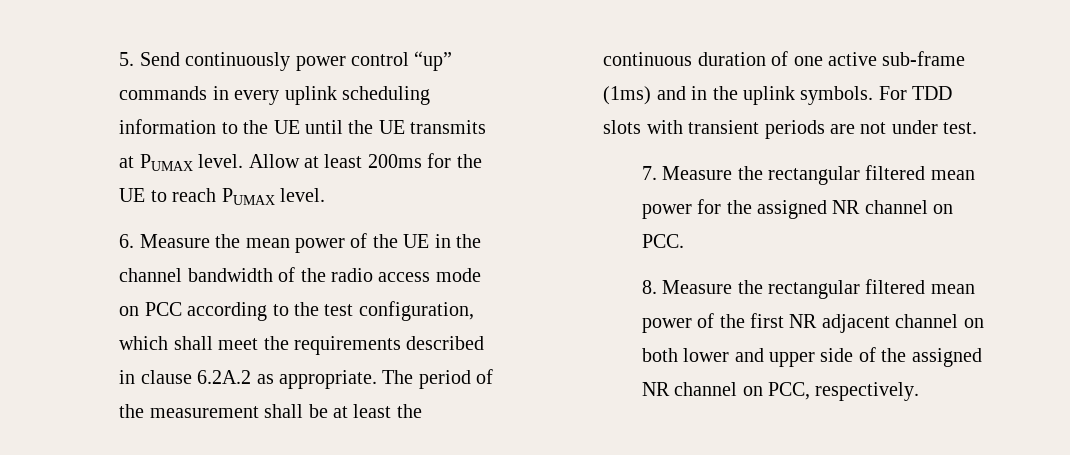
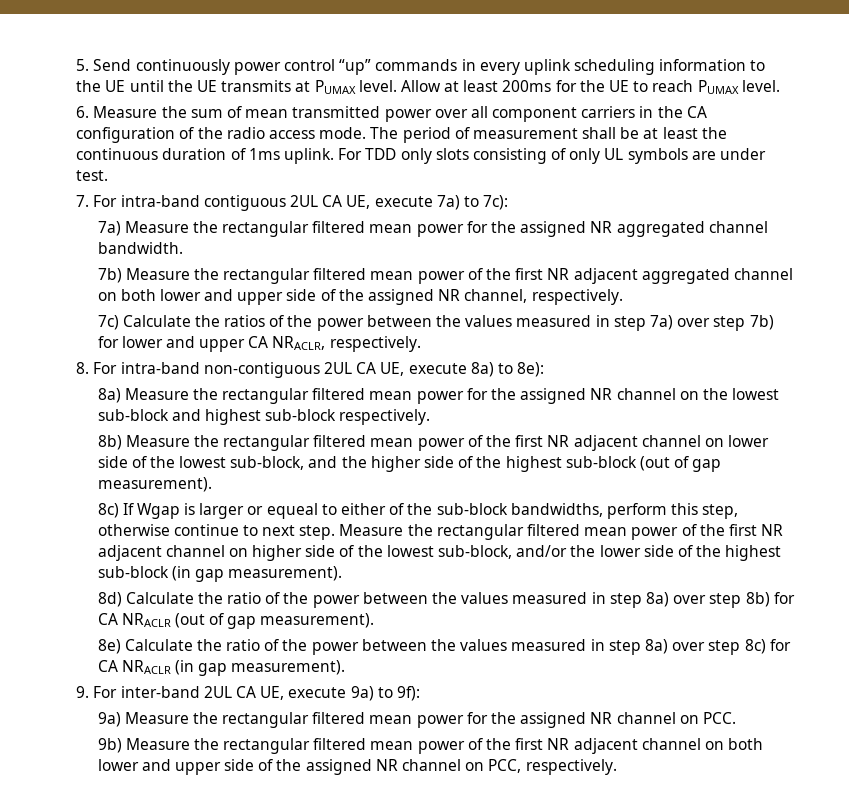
[245,233,481,253] [119,267,481,282] [119,301,474,321] [119,336,485,355] [119,370,377,389] mean power of the UE in the channel bandwidth of the radio access mode on PCC according to the test configuration, which shall meet the requirements described in clause 6.2A.2 as appropriate. -> [190,106,707,122] [76,127,367,143] sum of mean transmitted power over all component carriers in the CA configuration of the radio access mode.
[119,404,145,418] the -> (470, 133) none
[793,51,966,66] [603,86,953,105] [603,120,978,139] [641,166,657,180] one active sub-frame (1ms) and in the uplink symbols. For TDD slots with transient periods are not under test. // 7. -> [248,148,767,164] [76,170,109,181] [76,195,509,211] [97,221,768,237] [97,242,183,254] [97,268,793,284] [97,289,623,305] [97,315,774,331] [97,336,421,352] [76,362,545,378] [97,388,780,404] [97,409,431,425] [97,435,770,451] [97,456,722,472] [97,477,212,492] [97,503,739,519] [97,524,784,540] [97,545,782,561] [97,566,343,582] [97,592,795,608] [97,613,375,629] [97,639,791,655] [97,660,346,676] [76,686,420,701] [97,712,121,727] 1ms uplink. For TDD only slots consisting of only UL symbols are under test. // 7. For intra-band contiguous 2UL CA UE, execute 7a) to 7c): // 7a) Measure the rectangular filtered mean power for the assigned NR aggregated channel bandwidth. // 7b) Measure the rectangular filtered mean power of the first NR adjacent aggregated channel on both lower and upper side of the assigned NR channel, respectively. // 7c) Calculate the ratios of the power between the values measured in step 7a) over step 7b) for lower and upper CA NRACLR, respectively. // 8. For intra-band non-contiguous 2UL CA UE, execute 8a) to 8e): // 8a) Measure the rectangular filtered mean power for the assigned NR channel on the lowest sub-block and highest sub-block respectively. // 8b) Measure the rectangular filtered mean power of the first NR adjacent channel on lower side of the lowest sub-block, and the higher side of the highest sub-block (out of gap measurement). // 8c) If Wgap is larger or equeal to either of the sub-block bandwidths, perform this step, otherwise continue to next step. Measure the rectangular filtered mean power of the first NR adjacent channel on higher side of the lowest sub-block, and/or the lower side of the highest sub-block (in gap measurement). // 8d) Calculate the ratio of the power between the values measured in step 8a) over step 8b) for CA NRACLR (out of gap measurement). // 8e) Calculate the ratio of the power between the values measured in step 8a) over step 8c) for CA NRACLR (in gap measurement). // 9. For inter-band 2UL CA UE, execute 9a) to 9f): // 9a)
[641,280,657,294] 8. -> [97,738,122,753] 9b)

